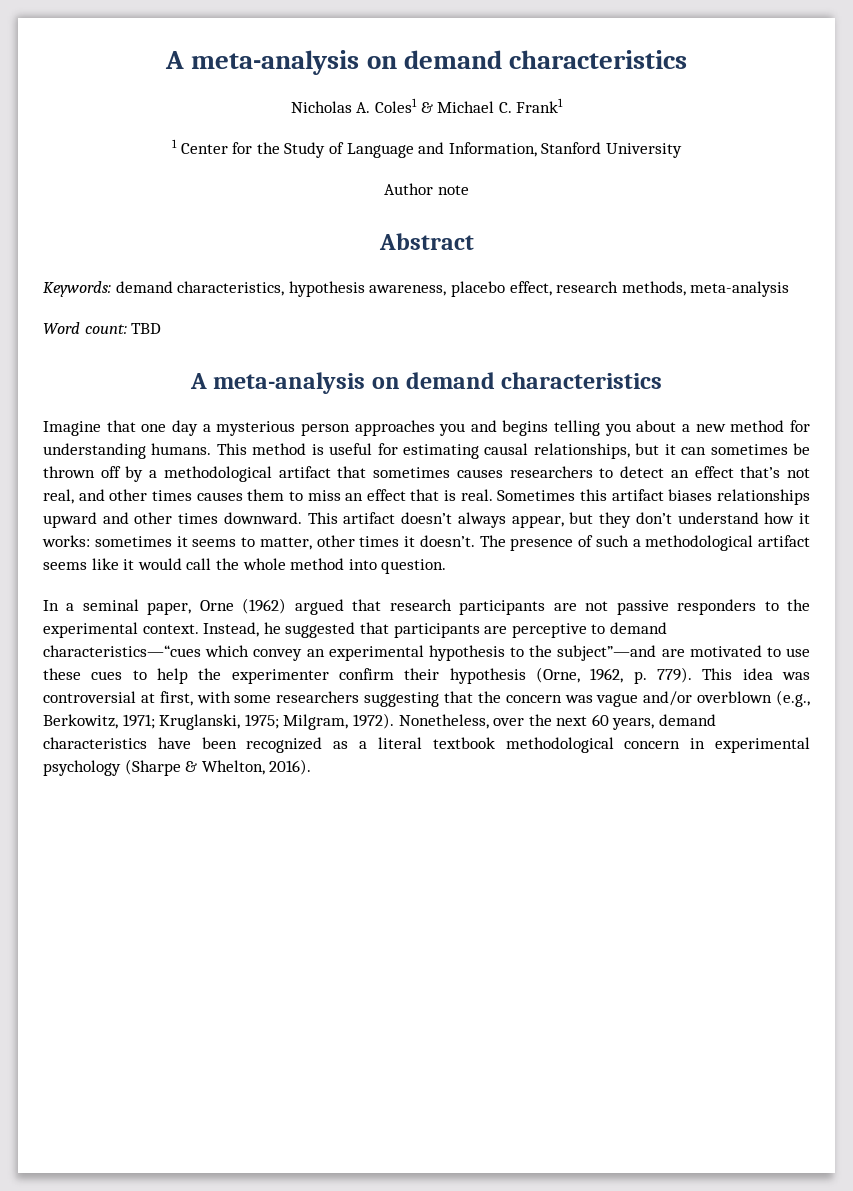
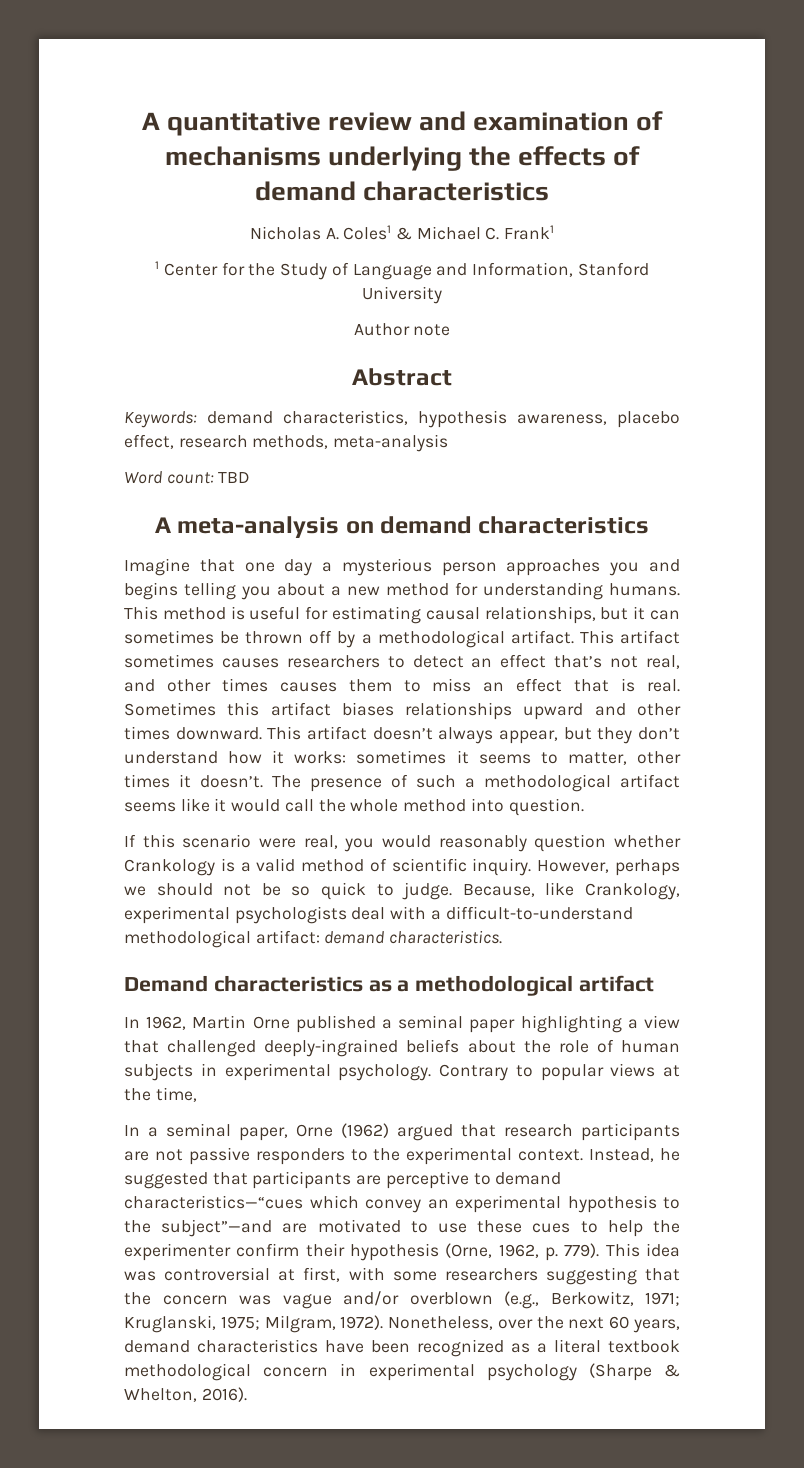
[165,50,397,75] A meta-analysis on -> [141,111,664,136] [164,146,641,171] A quantitative review and examination of mechanisms underlying the effects of
[278,466,367,478] artifact that -> [510,630,680,644] artifact. This artifact
(447, 566) none -> [124,834,681,852] [124,858,680,876] [124,882,680,900] [124,906,633,924] [124,930,503,948] [124,975,655,996] [124,1015,680,1033] [124,1039,680,1057] [124,1063,680,1081] [124,1087,197,1102] // If this scenario were real, you would reasonably question whether Crankology is a valid method of scientific inquiry. However, perhaps we should not be so quick to judge. Because, like Crankology, experimental psychologists deal with a difficult-to-understand methodological artifact: demand characteristics. // Demand characteristics as a methodological artifact // In 1962, Martin Orne published a seminal paper highlighting a view that challenged deeply-ingrained beliefs about the role of human subjects in experimental psychology. Contrary to popular views at the time,

